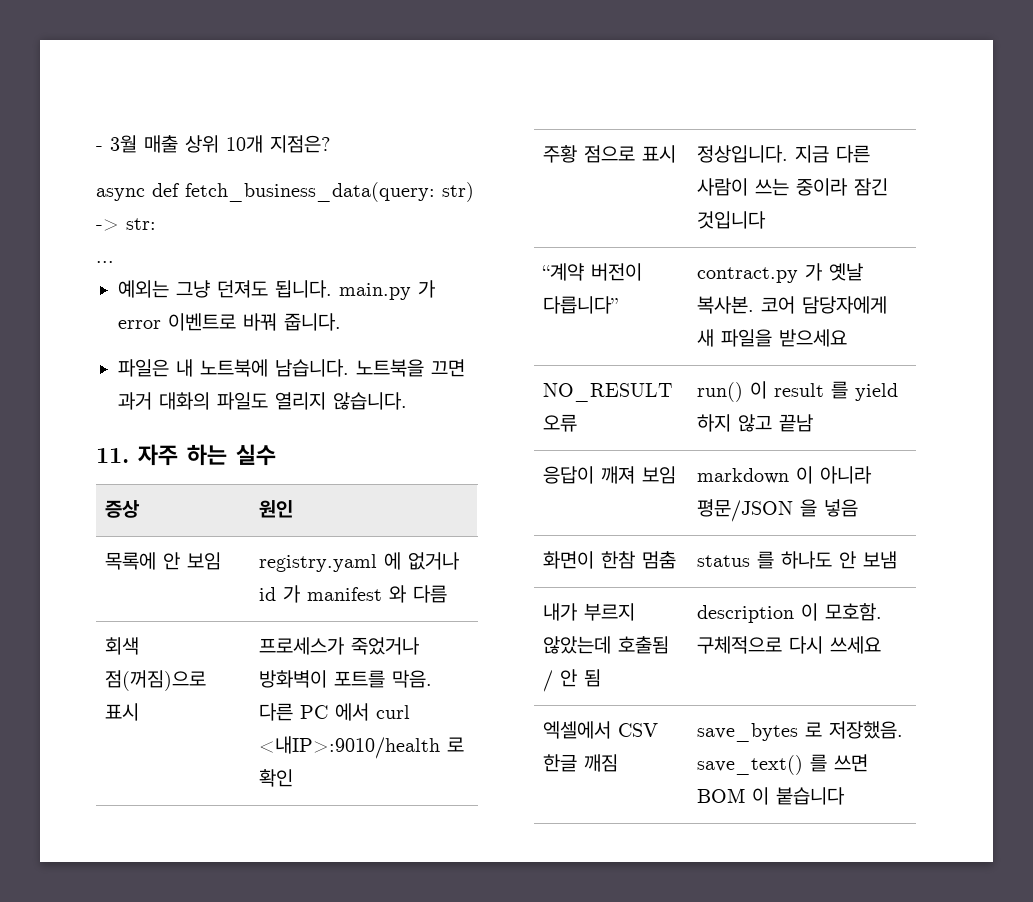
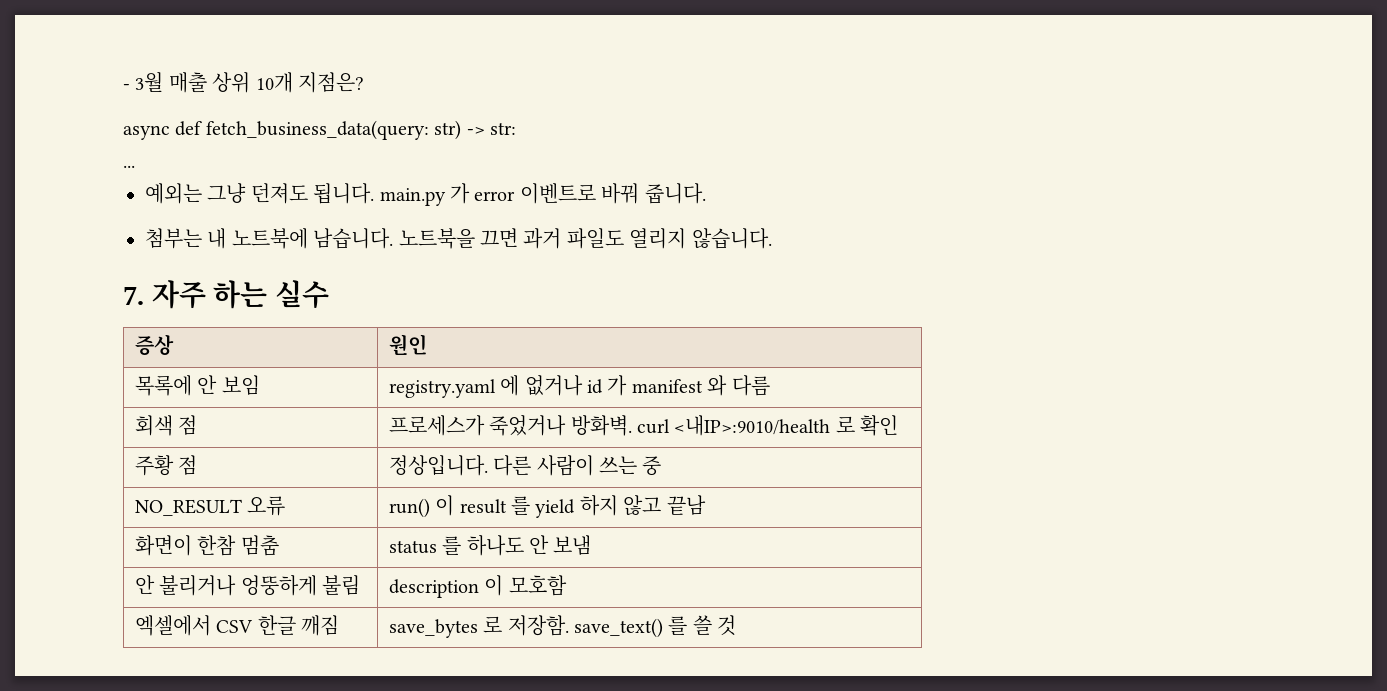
[118,359,169,377] 파일은 -> [145,228,202,249] 첨부는
[159,392,210,410] 대화의 -> (562, 238) none
[96,448,129,463] 11. -> [123,287,144,305] 7.
[104,670,206,691] [104,703,139,721] 점(꺼짐)으로 표시 -> [178,415,198,435] 점
[258,670,432,688] [258,703,369,721] 방화벽이 포트를 막음. 다른 PC 에서 -> [570,415,632,436] 방화벽.
[583,145,676,163] 점으로 표시 -> [178,455,198,475] 점
[794,145,829,163] 지금 -> (488, 465) none
[795,178,888,196] [696,211,766,229] [541,263,642,281] [542,296,618,314] [696,263,863,283] [696,296,887,314] [696,329,847,347] 중이라 잠긴 것입니다 // “계약 버전이 다릅니다” | contract.py 가 옛날 복사본. 코어 담당자에게 새 파일을 받으세요 -> [642,456,662,476] 중
[542,466,676,484] [696,466,872,484] [696,499,858,522] // 응답이 깨져 보임 | markdown 이 아니라 평문/JSON 을 넣음 -> (706, 505) none
[542,603,635,621] [542,636,669,654] [542,669,601,692] [696,603,882,623] [696,636,881,654] 내가 부르지 않았는데 호출됨 / 안 됨 | description 이 모호함. 구체적으로 다시 쓰세요 -> [134,575,360,596] [388,575,567,598] 안 불리거나 엉뚱하게 불림 | description 이 모호함
[828,721,903,739] 저장했음. -> [507,615,569,636] 저장함.
[833,754,868,772] [696,787,845,805] 쓰면 BOM 이 붙습니다 -> [692,615,737,636] 쓸 것

